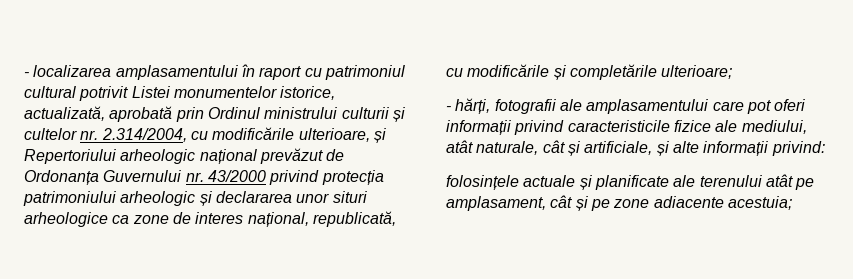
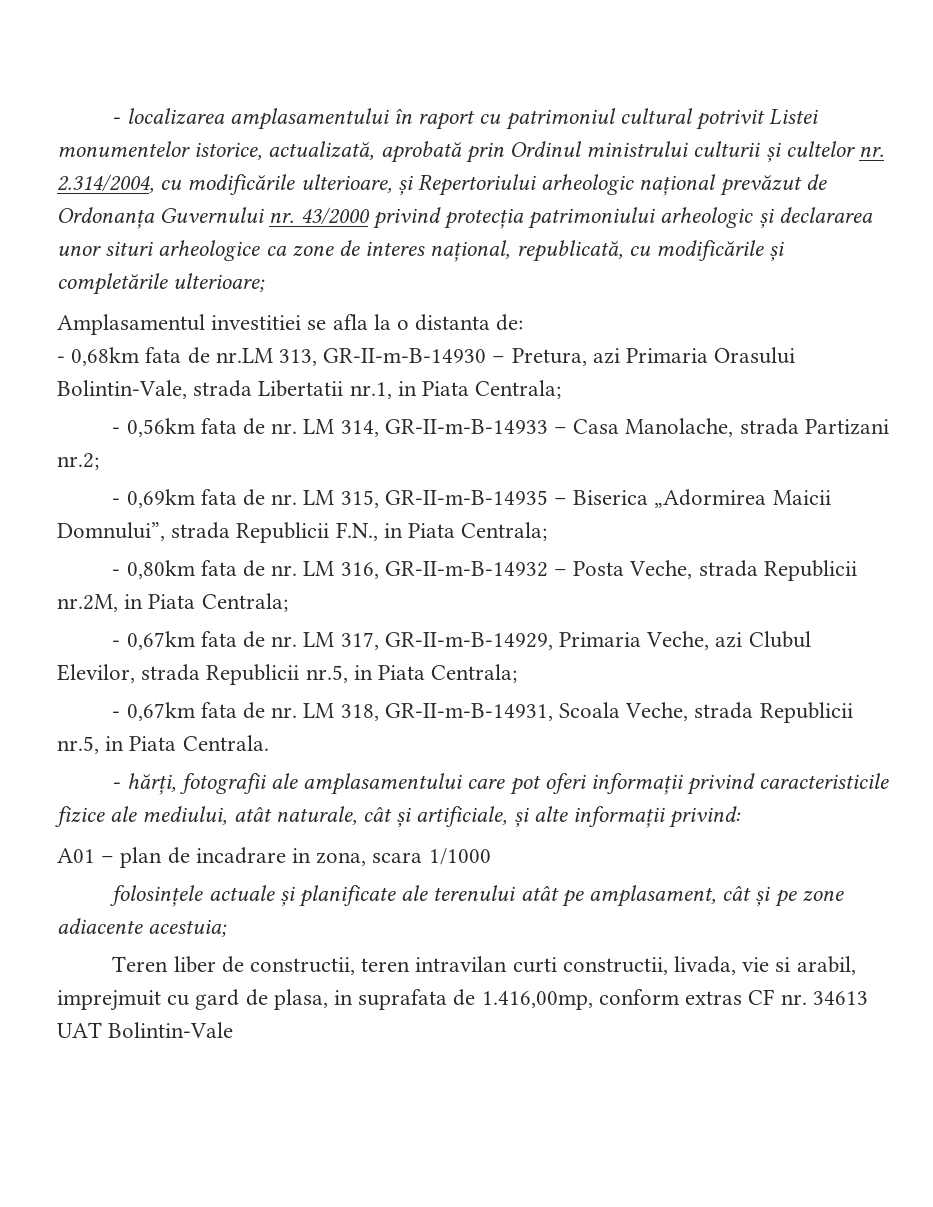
(733, 72) none -> [57,314,524,335] [57,347,796,366] [57,380,562,399] [112,418,889,437] [57,453,99,470] [112,489,831,508] [57,522,548,543] [112,560,857,581] [57,593,288,612] [112,631,811,650] [57,664,518,685] [112,702,853,723] [57,735,269,754] // Amplasamentul investitiei se afla la o distanta de: // - 0,68km fata de nr.LM 313, GR-II-m-B-14930 – Pretura, azi Primaria Orasului Bolintin-Vale, strada Libertatii nr.1, in Piata Centrala; // - 0,56km fata de nr. LM 314, GR-II-m-B-14933 – Casa Manolache, strada Partizani nr.2; // - 0,69km fata de nr. LM 315, GR-II-m-B-14935 – Biserica „Adormirea Maicii Domnului”, strada Republicii F.N., in Piata Centrala; // - 0,80km fata de nr. LM 316, GR-II-m-B-14932 – Posta Veche, strada Republicii nr.2M, in Piata Centrala; // - 0,67km fata de nr. LM 317, GR-II-m-B-14929, Primaria Veche, azi Clubul Elevilor, strada Republicii nr.5, in Piata Centrala; // - 0,67km fata de nr. LM 318, GR-II-m-B-14931, Scoala Veche, strada Republicii nr.5, in Piata Centrala.
(825, 148) none -> [57,847,491,868] // A01 – plan de incadrare in zona, scara 1/1000
(792, 203) none -> [112,956,856,975] [57,989,868,1011] [57,1022,234,1038] // Teren liber de constructii, teren intravilan curti constructii, livada, vie si arabil, imprejmuit cu gard de plasa, in suprafata de 1.416,00mp, conform extras CF nr. 34613 UAT Bolintin-Vale

